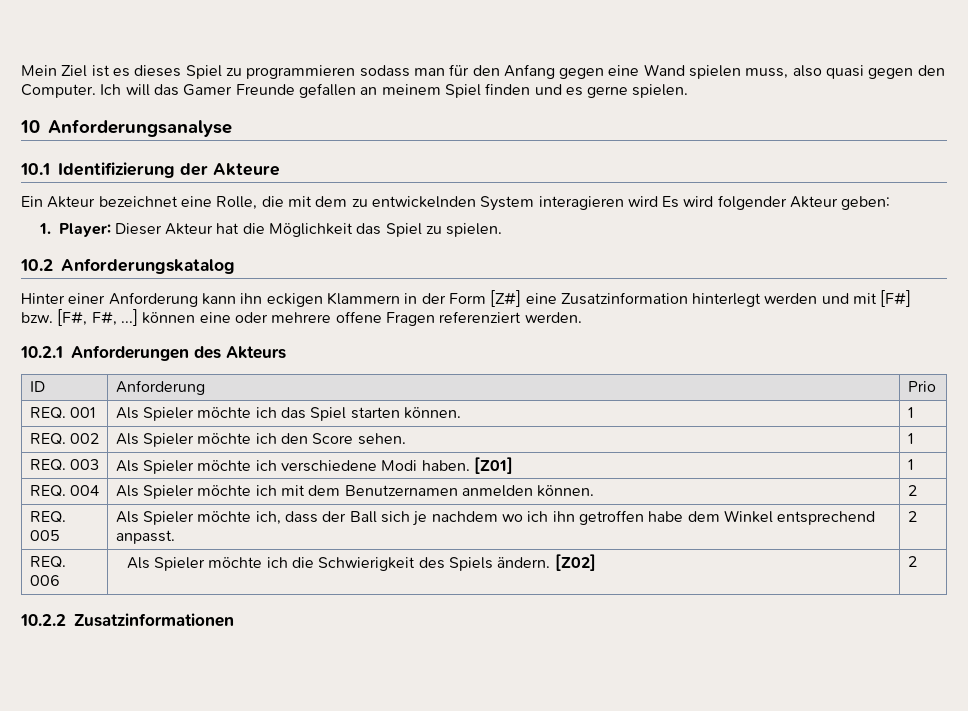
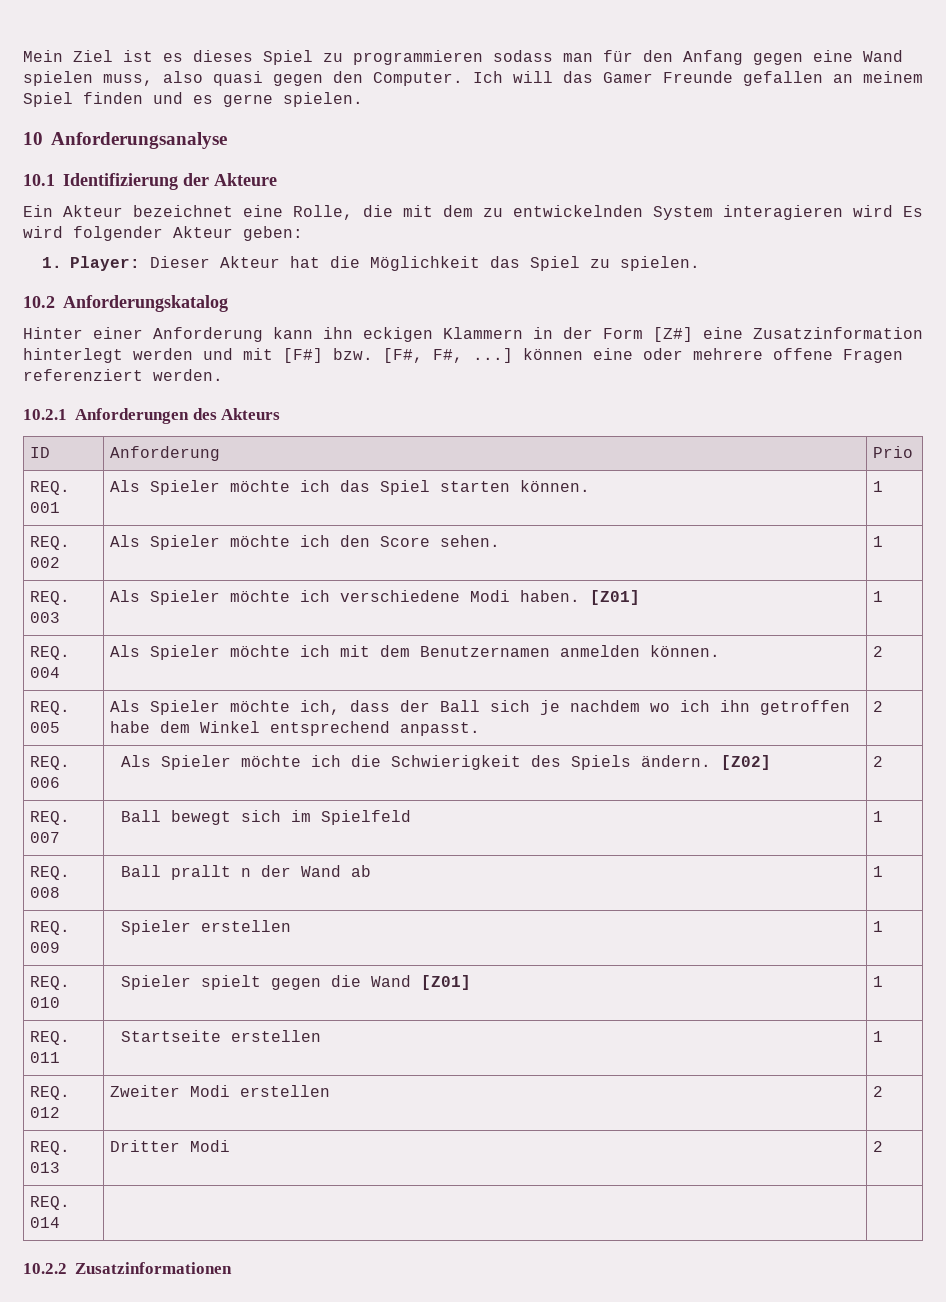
(917, 561) none -> [30,811,71,825] [30,832,61,843] [121,810,412,825] [873,811,884,822] [30,866,71,880] [30,887,61,898] [121,865,372,880] [873,866,884,877] [30,921,71,935] [30,942,61,953] [121,920,292,935] [873,921,884,932] [30,976,71,990] [30,997,61,1008] [121,975,472,990] [873,976,884,987] [30,1031,71,1045] [30,1052,61,1063] [121,1030,322,1042] [873,1031,884,1042] [30,1086,71,1100] [30,1107,61,1118] [110,1085,331,1097] [873,1086,884,1097] [30,1141,71,1155] [30,1162,61,1173] [110,1140,231,1152] [873,1141,884,1152] [30,1196,71,1210] [30,1217,61,1228] // REQ. 007 | Ball bewegt sich im Spielfeld | 1 // REQ. 008 | Ball prallt n der Wand ab | 1 // REQ. 009 | Spieler erstellen | 1 // REQ. 010 | Spieler spielt gegen die Wand [Z01] | 1 // REQ. 011 | Startseite erstellen | 1 // REQ. 012 | Zweiter Modi erstellen | 2 // REQ. 013 | Dritter Modi | 2 // REQ. 014 | |

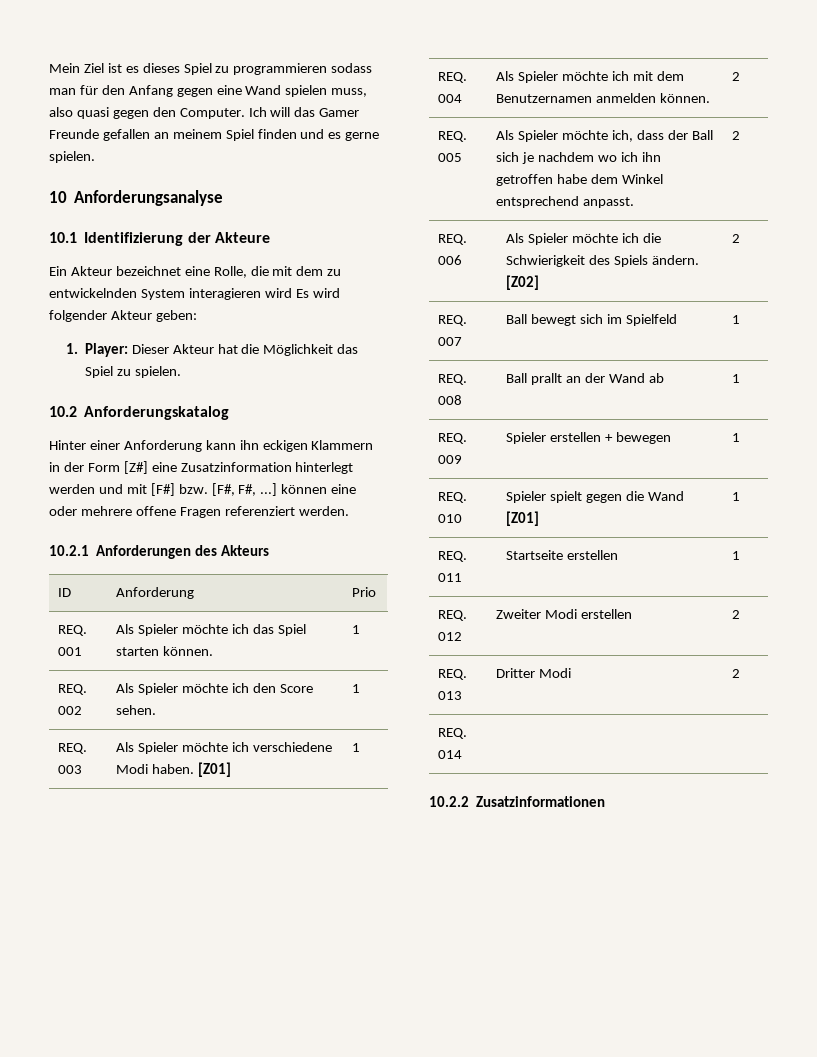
[241,868,252,877] n -> [565,376,581,383] an
(292, 926) none -> [604,432,671,444] + bewegen

